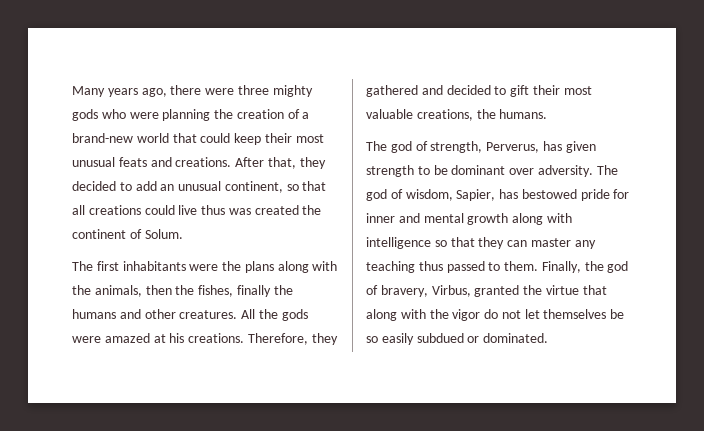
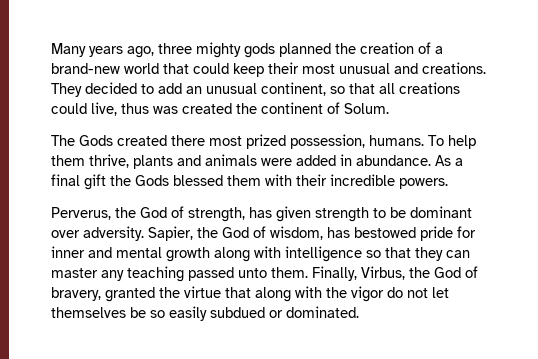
[170,85,235,95] there were -> (154, 52) none
[101,109,211,121] who were planning -> [279,43,331,57] planned
[118,157,147,167] feats -> (390, 68) none
[235,157,326,169] After that, they -> [51,83,82,97] They
[178,205,198,215] live -> [91,102,117,116] live,
[96,261,338,273] [72,285,293,297] [72,309,308,321] [72,333,338,345] [366,85,592,97] [366,109,548,121] [366,141,412,153] first inhabitants were the plans along with the animals, then the fishes, finally the humans and other creatures. All the gods were amazed at his creations. Therefore, they gathered and decided to gift their most valuable creations, the humans. // The god -> [79,134,476,149] [51,154,463,169] [51,174,448,190] [51,207,167,220] Gods created there most prized possession, humans. To help them thrive, plants and animals were added in abundance. As a final gift the Gods blessed them with their incredible powers. // Perverus, the God
[486,142,540,153] Perverus, -> (245, 214) none
[596,165,618,175] [366,189,387,201] The god -> [148,226,249,241] Sapier, the God
[456,189,496,201] Sapier, -> (323, 233) none
[418,261,629,273] thus passed to them. Finally, the god -> [188,266,461,281] passed unto them. Finally, Virbus, the God
[431,285,471,297] Virbus, -> (101, 294) none

